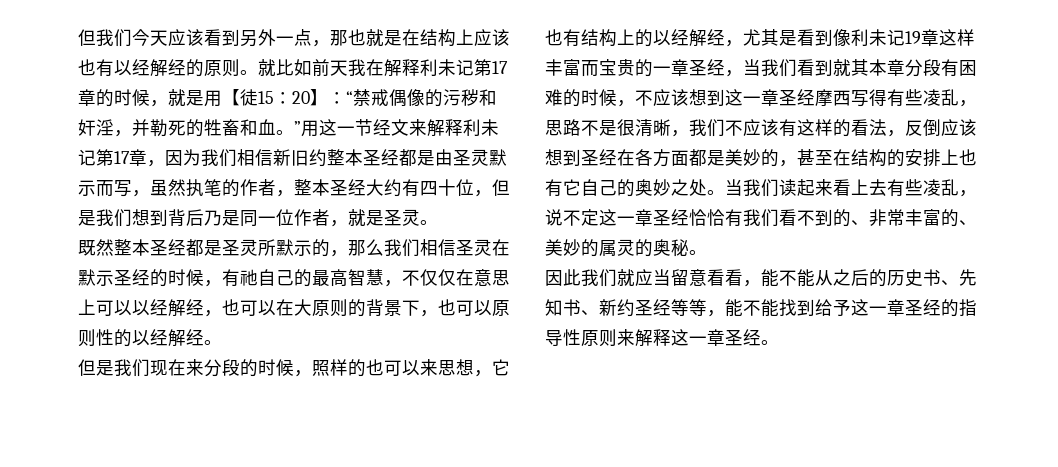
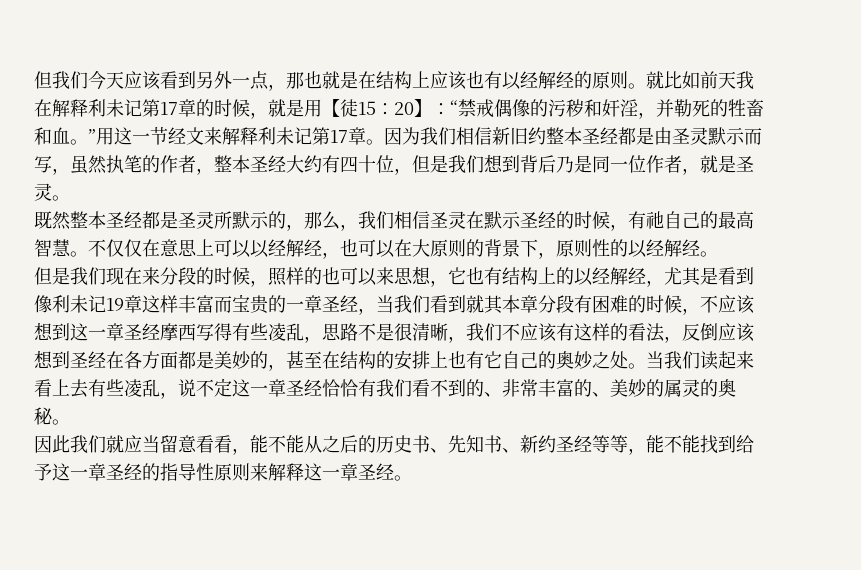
[147,160,165,167] ， -> [366,139,384,145] 。
(384, 247) none -> [340,224,358,231] ，
[384,280,402,287] ， -> [70,251,88,257] 。
[438,299,492,316] 也可以 -> (556, 255) none

